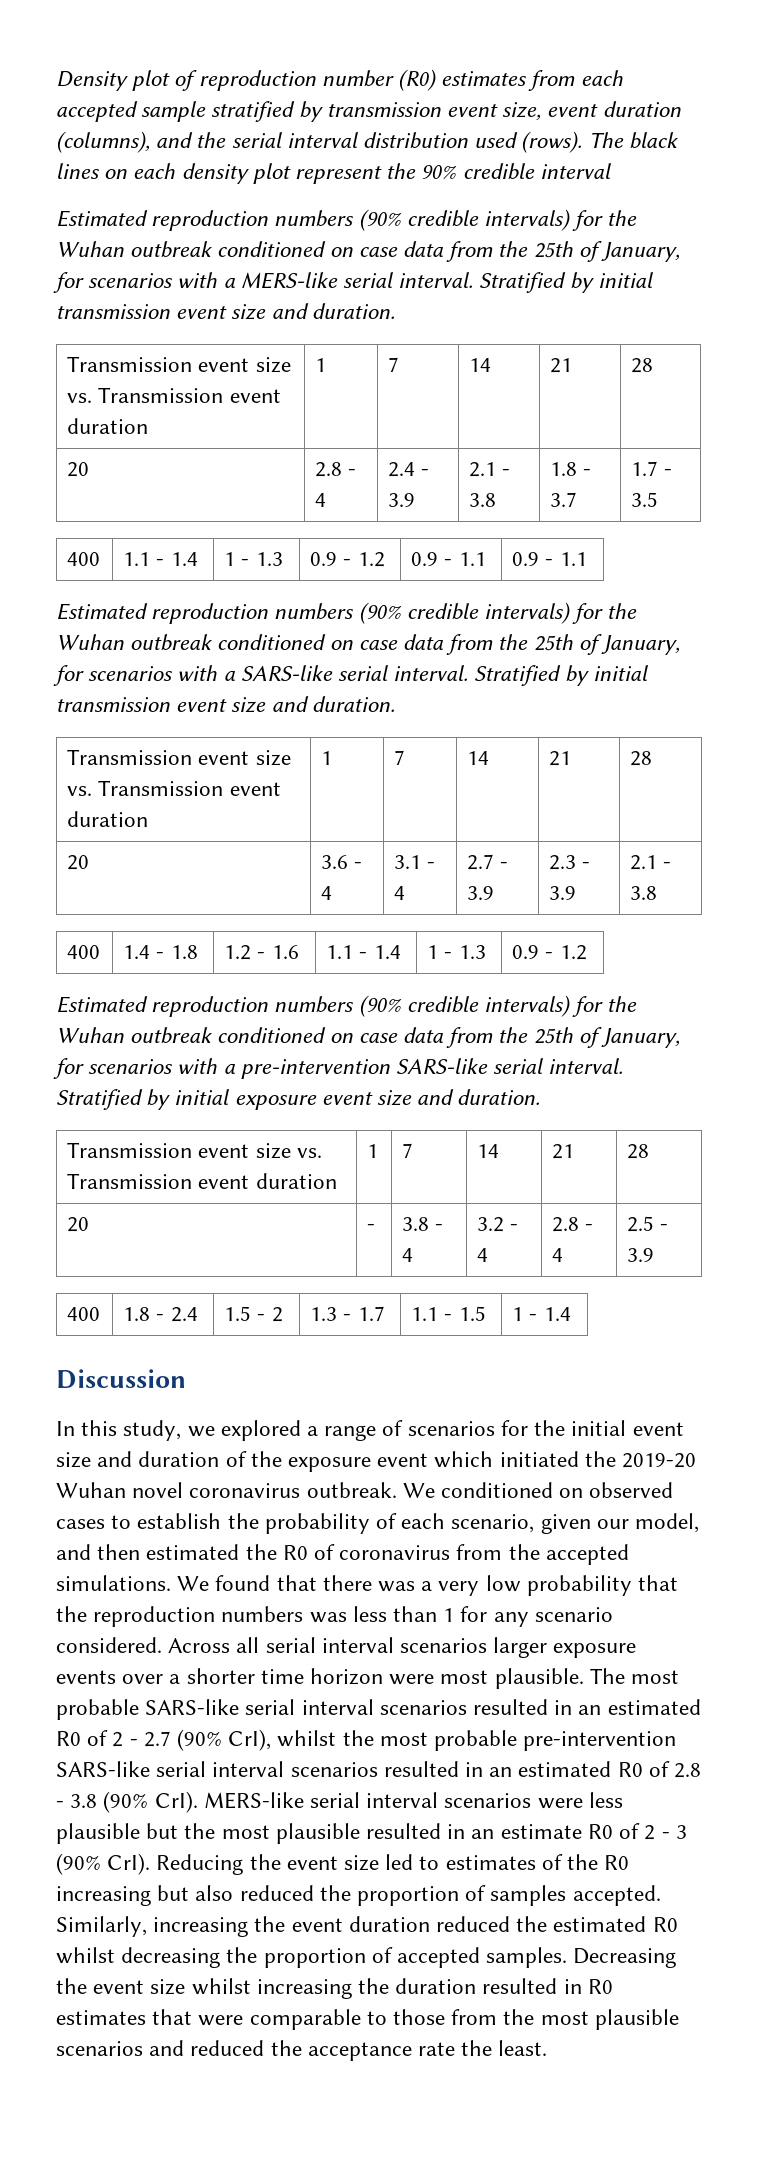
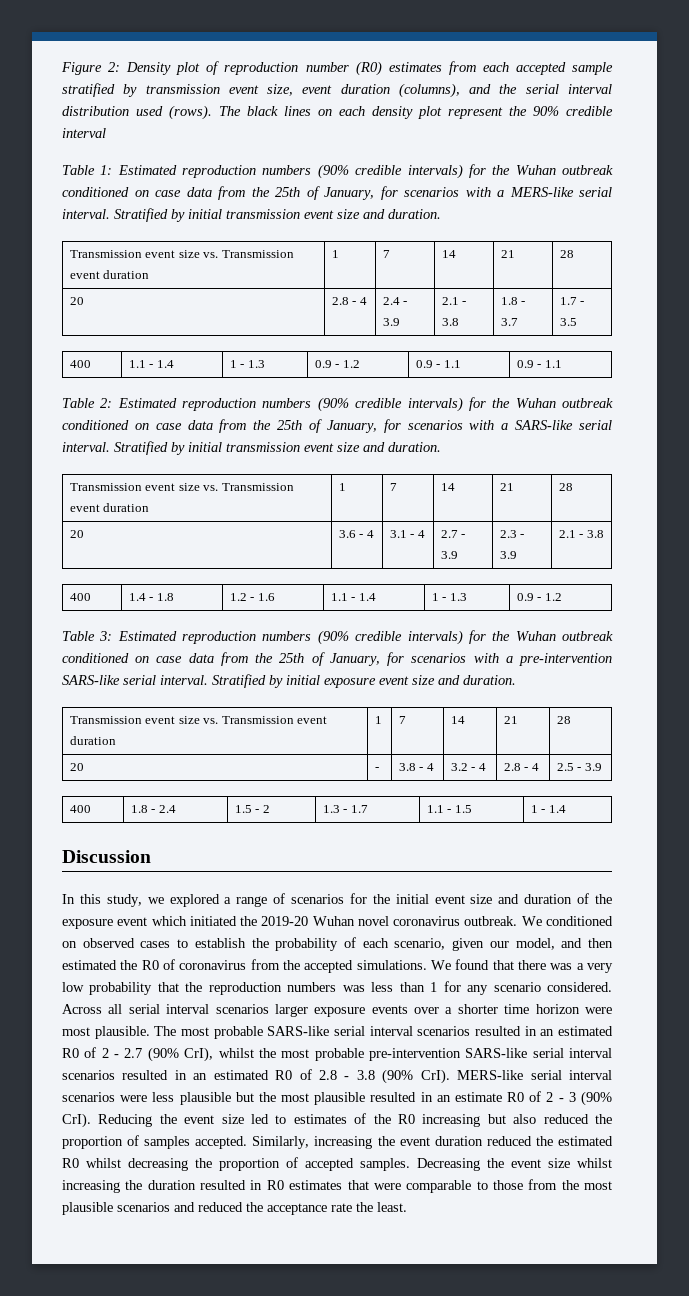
(56, 81) none -> [61,62,121,75] Figure 2:
(612, 171) none -> [62,165,113,175] Table 1:
(587, 559) none -> [62,398,113,408] Table 2:
(587, 952) none -> [62,631,113,641] Table 3:

